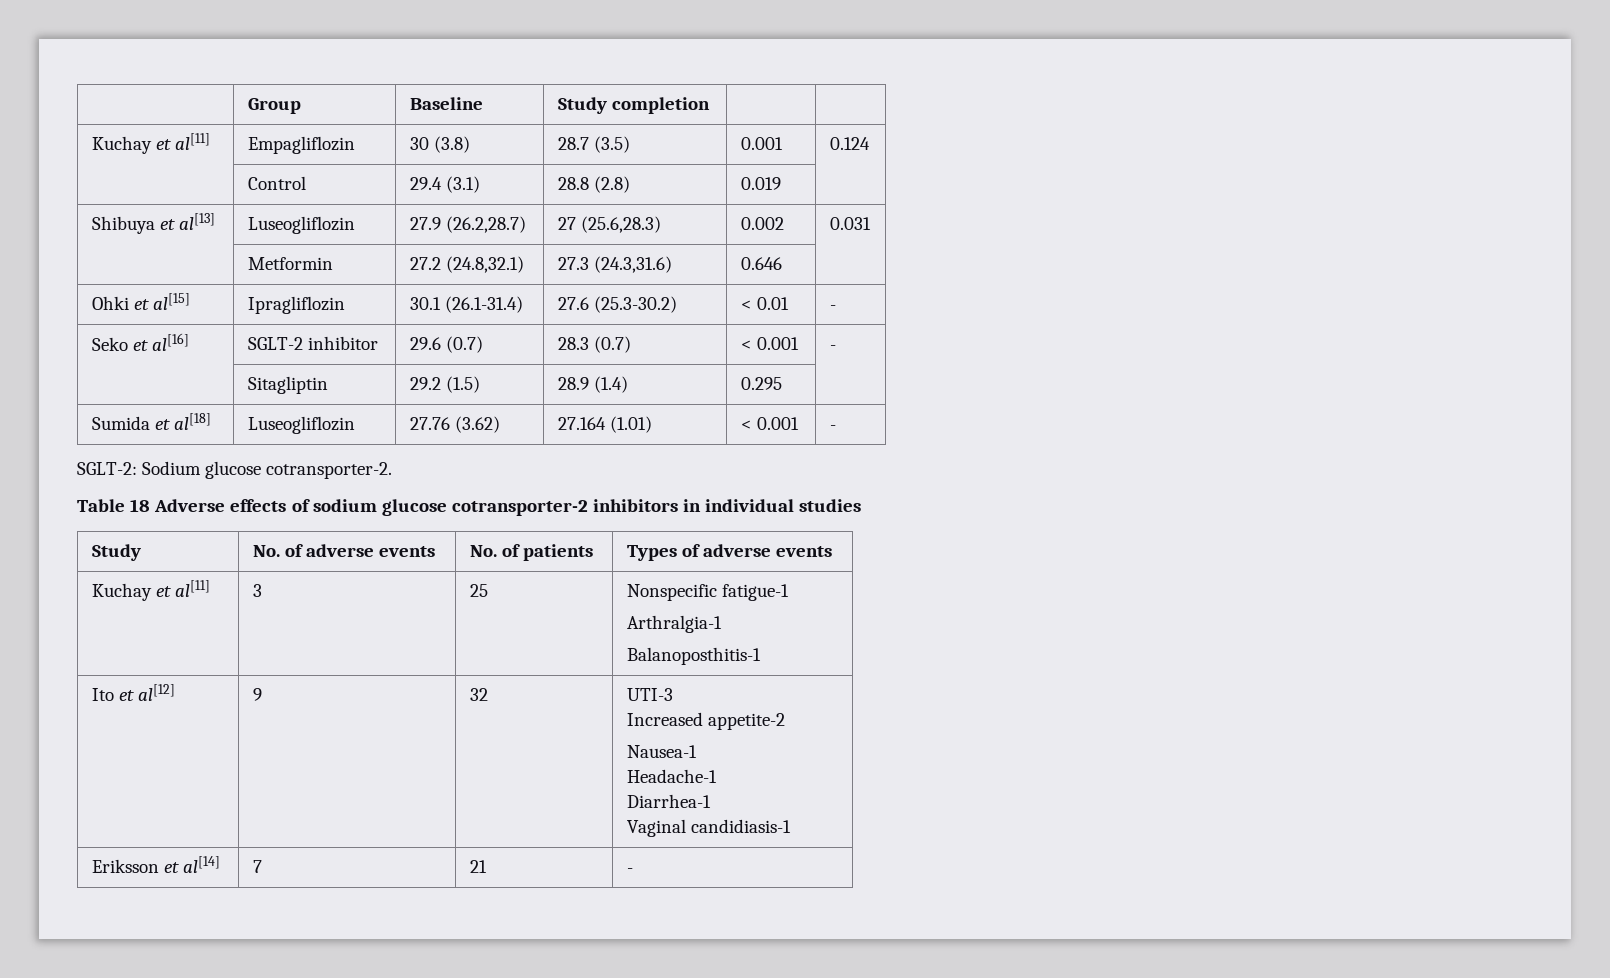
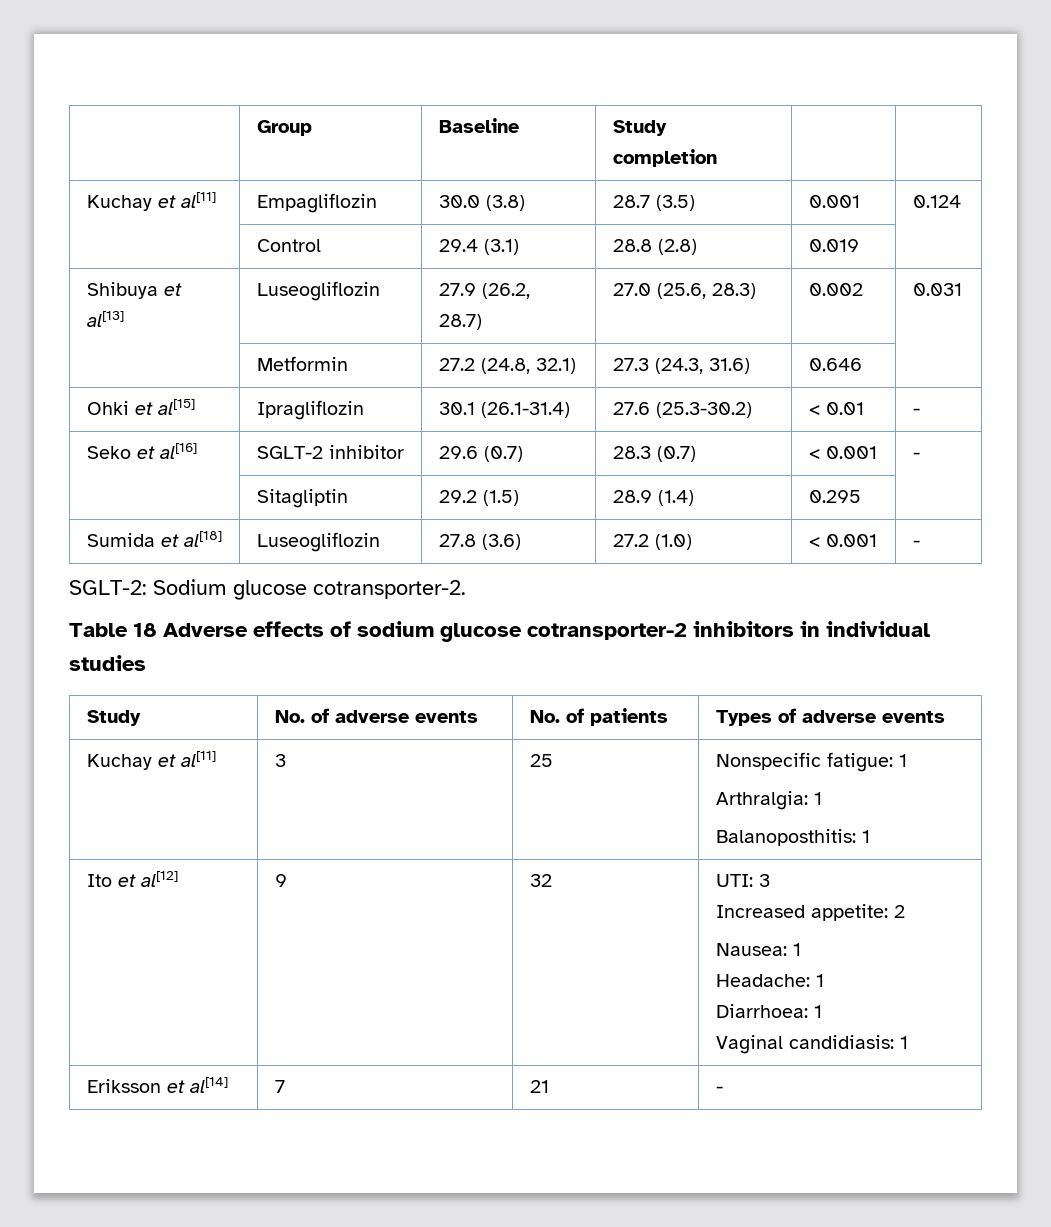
[409,137,429,150] 30 -> [438,195,480,208] 30.0
[445,216,526,233] [557,216,661,233] (26.2,28.7) | 27 (25.6,28.3) -> [481,283,530,299] [438,314,482,330] [612,283,756,299] (26.2, 28.7) | 27.0 (25.6, 28.3)
[445,256,524,273] (24.8,32.1) -> [480,358,576,374] (24.8, 32.1)
[593,256,672,273] (24.3,31.6) -> [654,358,750,374] (24.3, 31.6)
[409,416,500,433] [557,416,652,433] 27.76 (3.62) | 27.164 (1.01) -> [438,534,521,550] [612,534,692,550] 27.8 (3.6) | 27.2 (1.0)
[721,584,789,601] [626,615,722,633] [626,647,761,665] fatigue-1 // Arthralgia-1 // Balanoposthitis-1 -> [826,752,907,772] [715,791,822,810] [715,829,870,846] fatigue: 1 // Arthralgia: 1 // Balanoposthitis: 1
[626,688,673,701] UTI-3 -> [715,874,770,887] UTI: 3
[707,713,785,730] [626,745,697,758] [626,769,717,783] [626,794,711,808] appetite-2 // Nausea-1 // Headache-1 // Diarrhea-1 -> [810,904,905,921] [715,943,801,956] [715,974,824,987] [715,1004,822,1018] appetite: 2 // Nausea: 1 // Headache: 1 // Diarrhoea: 1
[690,819,791,833] candidiasis-1 -> [788,1035,908,1049] candidiasis: 1

